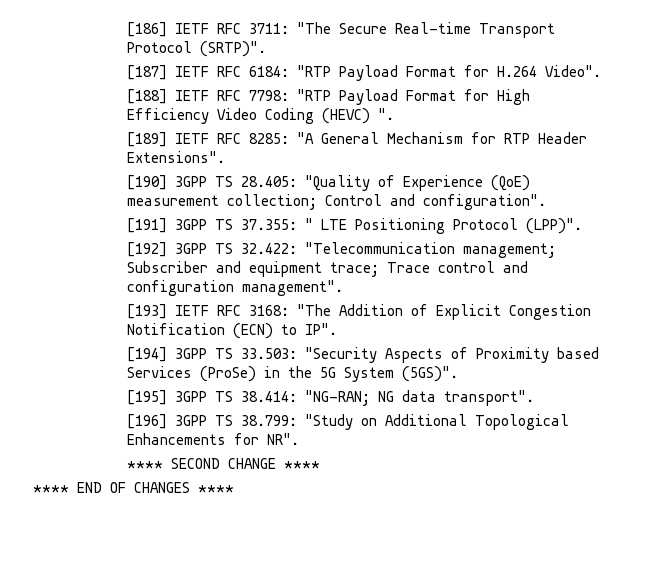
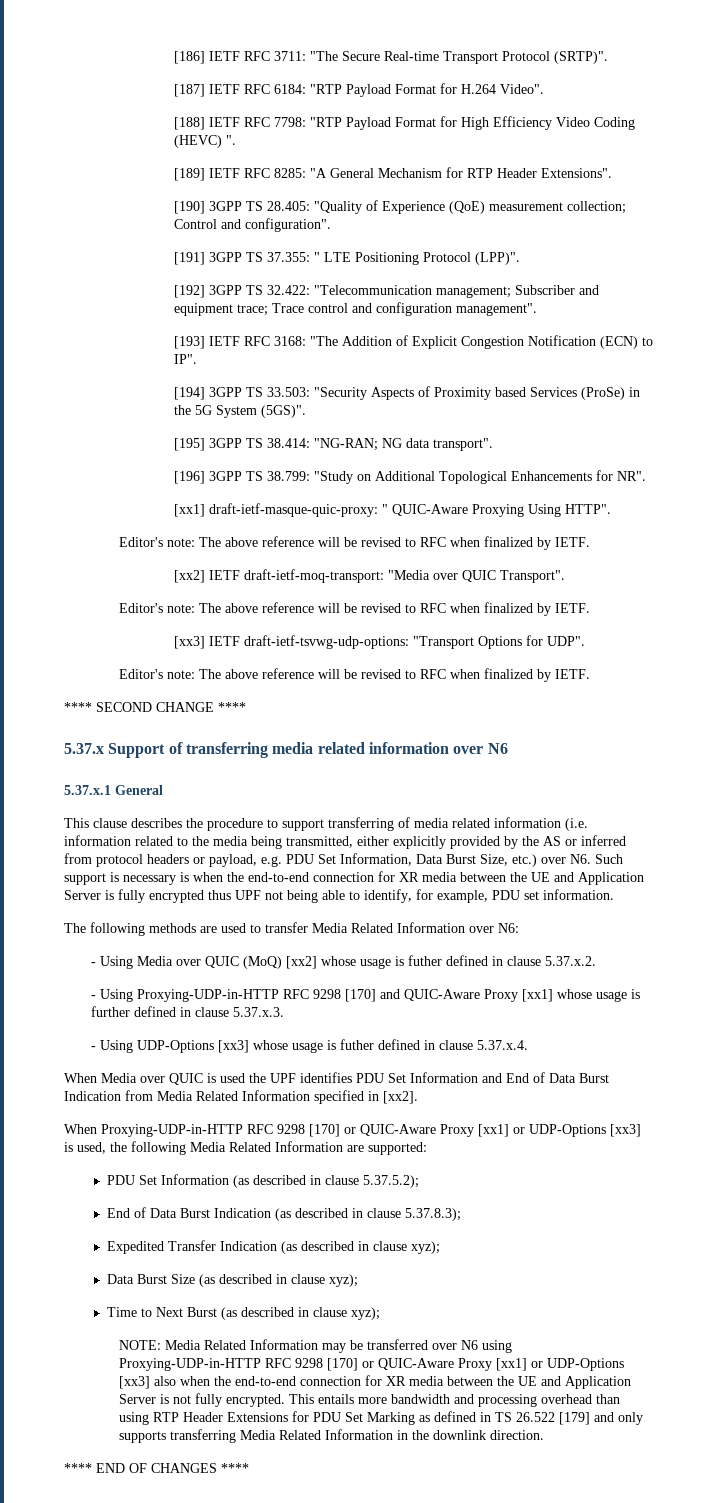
[127,458,321,469] **** SECOND CHANGE **** -> [173,503,611,517] [118,536,590,550] [173,569,565,583] [118,602,590,616] [173,635,585,649] [118,668,590,682] [64,702,246,712] [64,742,508,758] [64,785,163,795] [64,817,588,831] [64,835,626,849] [64,853,623,867] [64,871,644,885] [64,889,614,903] [64,922,519,936] [91,955,597,969] [91,989,641,1002] [91,1006,285,1017] [91,1039,529,1053] [64,1072,609,1085] [64,1090,418,1104] [64,1124,641,1137] [64,1141,427,1155] [106,1174,419,1188] [106,1207,461,1221] [106,1240,440,1254] [106,1274,358,1287] [106,1307,380,1320] [118,1339,512,1353] [118,1358,624,1371] [118,1375,631,1389] [118,1393,620,1407] [118,1411,643,1425] [118,1429,544,1443] [xx1] draft-ietf-masque-quic-proxy: " QUIC-Aware Proxying Using HTTP". // Editor's note: The above reference will be revised to RFC when finalized by IETF. // [xx2] IETF draft-ietf-moq-transport: "Media over QUIC Transport". // Editor's note: The above reference will be revised to RFC when finalized by IETF. // [xx3] IETF draft-ietf-tsvwg-udp-options: "Transport Options for UDP". // Editor's note: The above reference will be revised to RFC when finalized by IETF. // **** SECOND CHANGE **** // 5.37.x Support of transferring media related information over N6 // 5.37.x.1 General // This clause describes the procedure to support transferring of media related information (i.e. information related to the media being transmitted, either explicitly provided by the AS or inferred from protocol headers or payload, e.g. PDU Set Information, Data Burst Size, etc.) over N6. Such support is necessary is when the end-to-end connection for XR media between the UE and Application Server is fully encrypted thus UPF not being able to identify, for example, PDU set information. // The following methods are used to transfer Media Related Information over N6: // - Using Media over QUIC (MoQ) [xx2] whose usage is futher defined in clause 5.37.x.2. // - Using Proxying-UDP-in-HTTP RFC 9298 [170] and QUIC-Aware Proxy [xx1] whose usage is further defined in clause 5.37.x.3. // - Using UDP-Options [xx3] whose usage is futher defined in clause 5.37.x.4. // When Media over QUIC is used the UPF identifies PDU Set Information and End of Data Burst Indication from Media Related Information specified in [xx2]. // When Proxying-UDP-in-HTTP RFC 9298 [170] or QUIC-Aware Proxy [xx1] or UDP-Options [xx3] is used, the following Media Related Information are supported: // PDU Set Information (as described in clause 5.37.5.2); // End of Data Burst Indication (as described in clause 5.37.8.3); // Expedited Transfer Indication (as described in clause xyz); // Data Burst Size (as described in clause xyz); // Time to Next Burst (as described in clause xyz); // NOTE: Media Related Information may be transferred over N6 using Proxying-UDP-in-HTTP RFC 9298 [170] or QUIC-Aware Proxy [xx1] or UDP-Options [xx3] also when the end-to-end connection for XR media between the UE and Application Server is not fully encrypted. This entails more bandwidth and processing overhead than using RTP Header Extensions for PDU Set Marking as defined in TS 26.522 [179] and only supports transferring Media Related Information in the downlink direction.

